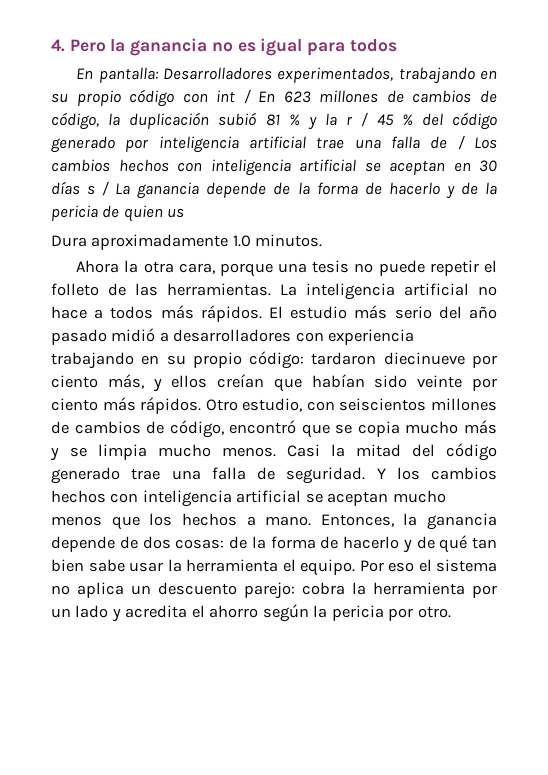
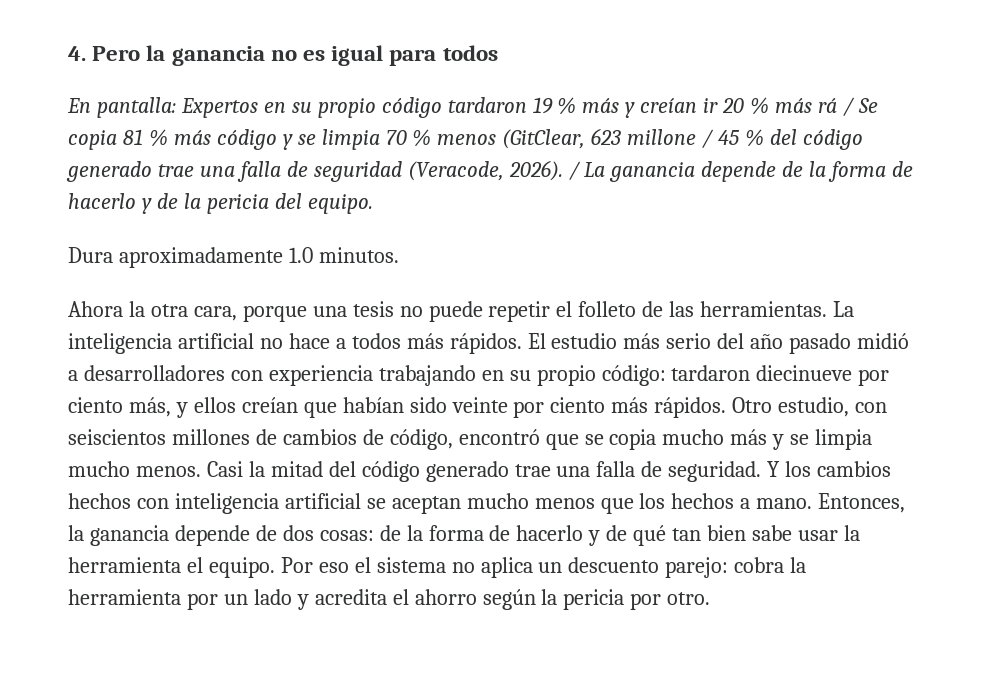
[162,67,475,84] Desarrolladores experimentados, trabajando -> [180,98,258,118] Expertos
[182,89,498,104] [51,112,354,130] con int / En 623 millones de cambios de código, la duplicación subió 81 % y la r -> [447,97,878,118] [68,128,697,150] tardaron 19 % más y creían ir 20 % más rá / Se copia 81 % más código y se limpia 70 % menos (GitClear, 623 millone
[125,135,497,153] [51,159,497,176] [51,181,96,195] por inteligencia artificial trae una falla de / Los cambios hechos con inteligencia artificial se aceptan en 30 días s -> [157,160,563,182] trae una falla de seguridad (Veracode, 2026).
[102,205,185,222] de quien us -> [274,193,373,214] del equipo.

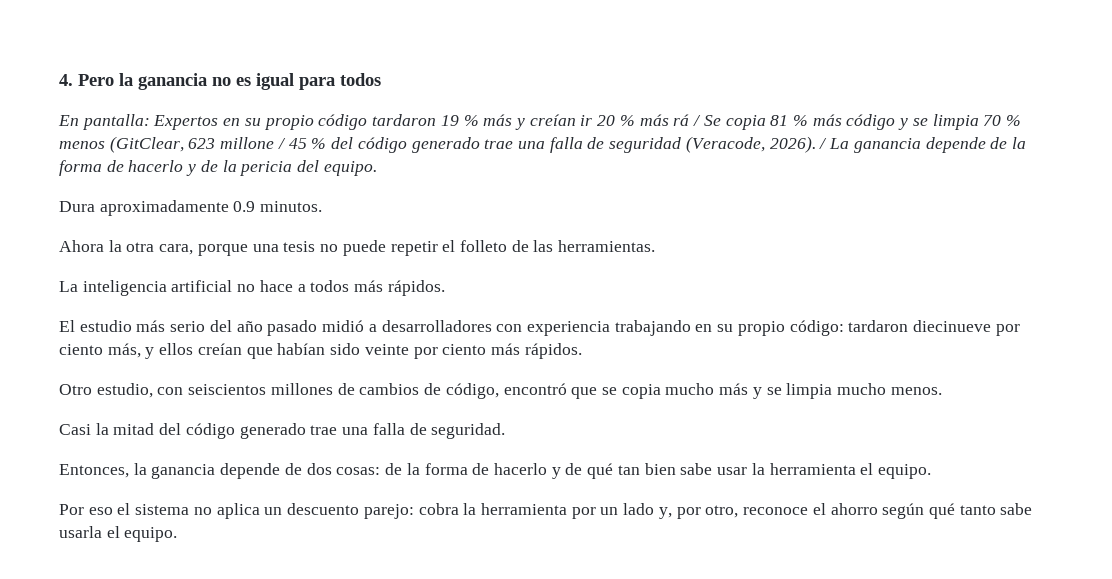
[288,247,313,263] 1.0 -> [233,201,256,212] 0.9
(828, 309) none -> (656, 246) //
(522, 343) none -> (445, 288) //
(727, 407) none -> (582, 351) //
(201, 471) none -> (942, 391) //
[767,461,892,477] [68,493,813,514] Y los cambios hechos con inteligencia artificial se aceptan mucho menos que los hechos a mano. -> (506, 431) //
(275, 567) none -> (931, 471) //
[296,589,711,610] y acredita el ahorro según la pericia por otro. -> [658,503,1033,519] [59,526,178,542] y, por otro, reconoce el ahorro según qué tanto sabe usarla el equipo.

